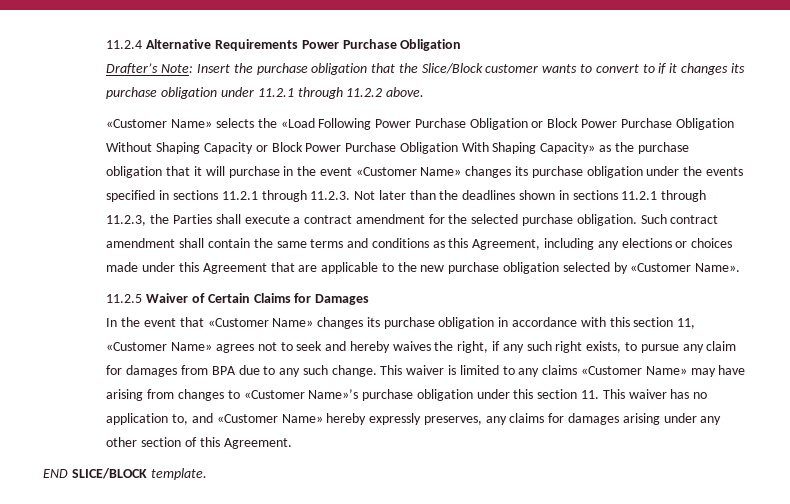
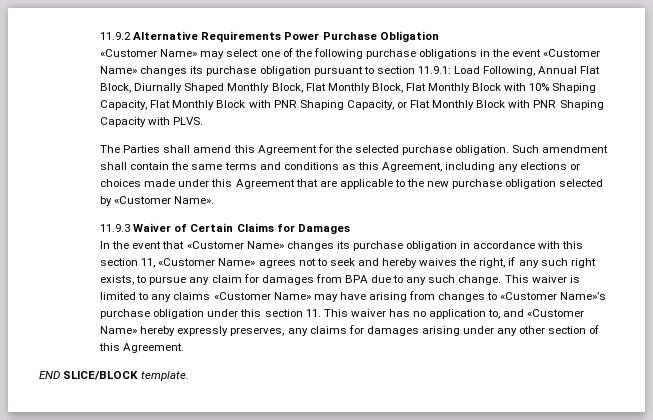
[106,40,143,49] 11.2.4 -> [100,32,132,40] 11.9.2
[106,63,745,75] [106,87,425,99] [106,118,734,130] [106,142,689,154] [106,166,280,178] Drafter’s Note: Insert the purchase obligation that the Slice/Block customer wants to convert to if it changes its purchase obligation under 11.2.1 through 11.2.2 above. // «Customer Name» selects the «Load Following Power Purchase Obligation or Block Power Purchase Obligation Without Shaping Capacity or Block Power Purchase Obligation With Shaping Capacity» as the purchase obligation that it will purchase -> [100,48,478,59] «Customer Name» may select one of the following purchase obligations
[646,166,743,176] [106,190,707,202] [106,214,425,226] under the events specified in sections 11.2.1 through 11.2.3. Not later than the deadlines shown in sections 11.2.1 through 11.2.3, the Parties shall execute a contract amendment -> [313,66,601,76] [100,83,597,93] [100,100,604,110] [100,117,204,127] [100,145,317,155] pursuant to section 11.9.1: Load Following, Annual Flat Block, Diurnally Shaped Monthly Block, Flat Monthly Block, Flat Monthly Block with 10% Shaping Capacity, Flat Monthly Block with PNR Shaping Capacity, or Flat Monthly Block with PNR Shaping Capacity with PLVS. // The Parties shall amend this Agreement
[670,215,719,224] contract -> (540, 149) none
[106,294,143,303] 11.2.5 -> [100,224,131,232] 11.9.3

